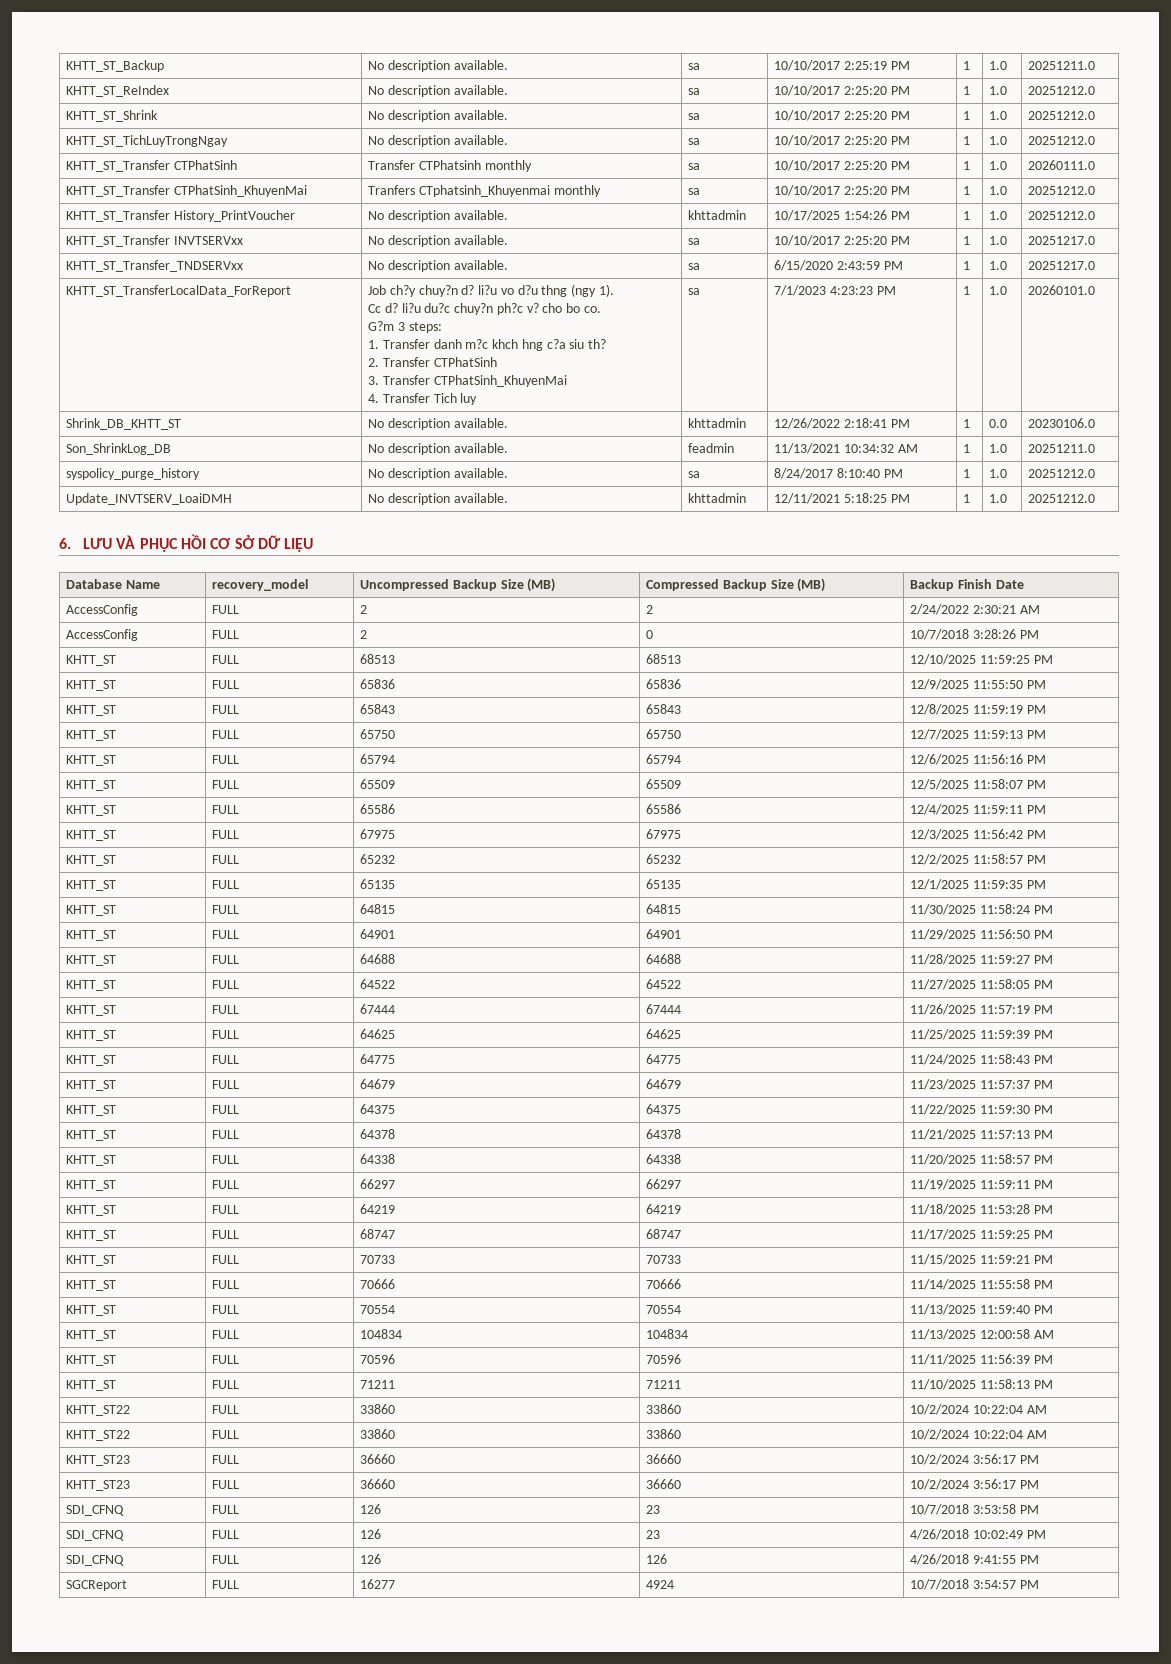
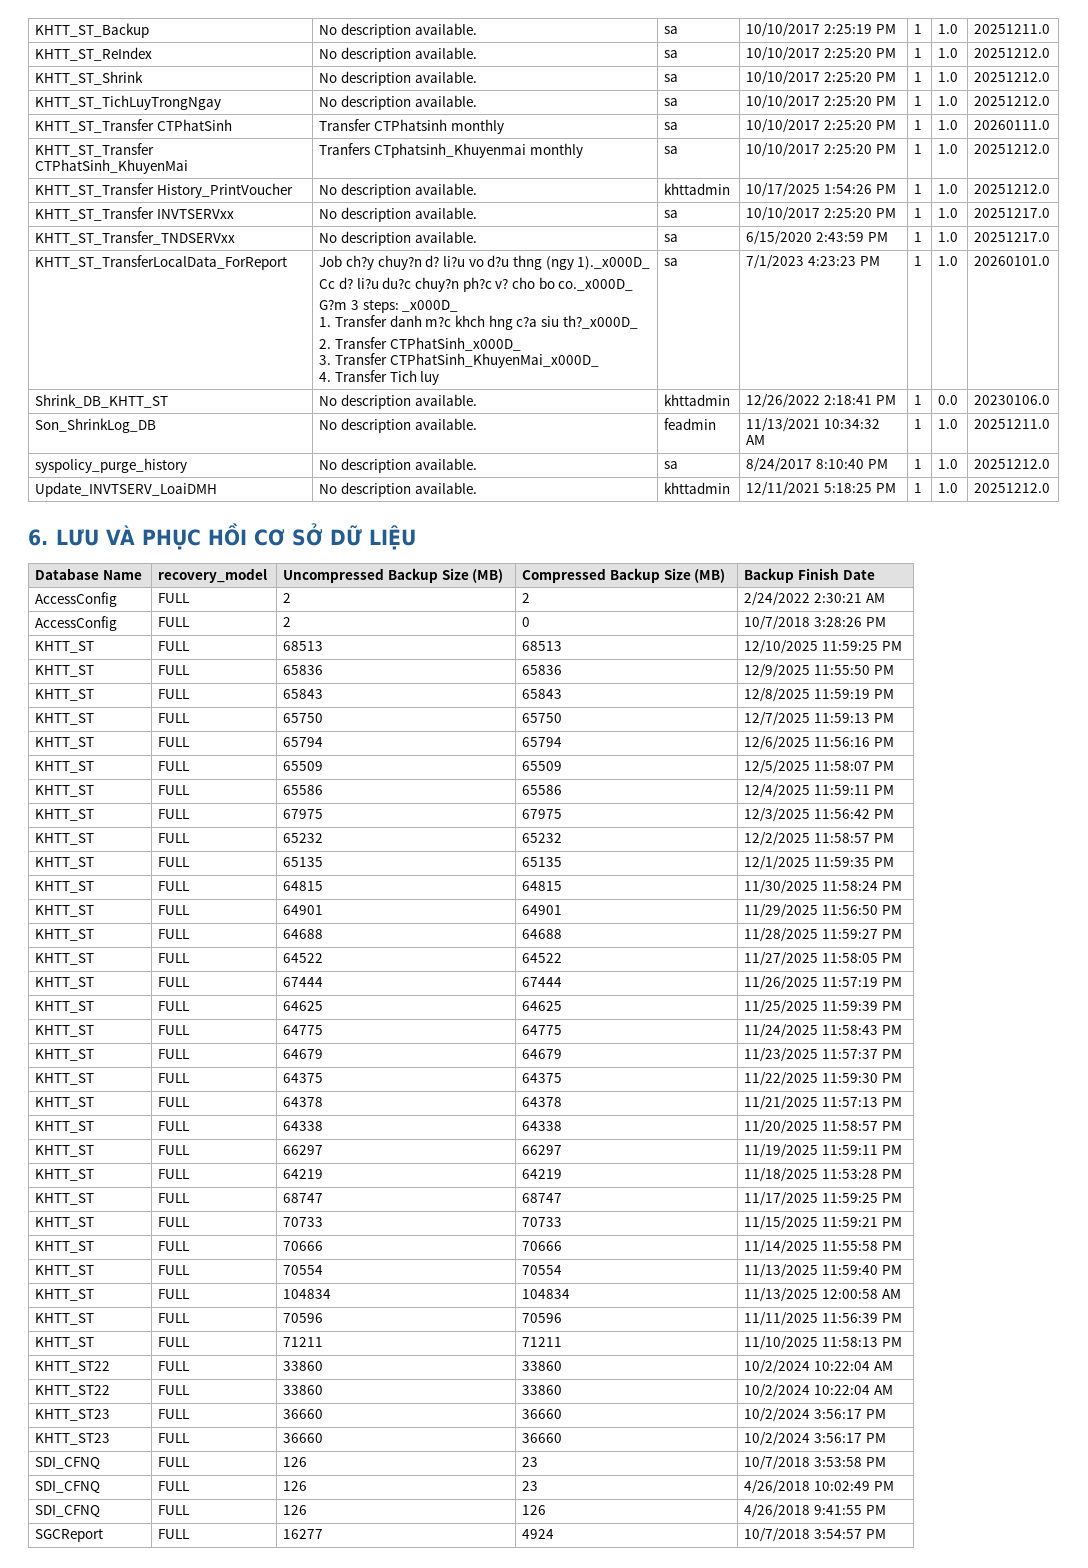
[598,284,614,297] 1). -> [577,256,651,270] 1)._x000D_
[583,306,601,313] co. -> [558,279,634,291] co._x000D_
(442, 327) none -> [402,300,459,312] _x000D_
[588,339,607,349] th? -> [562,315,638,329] th?_x000D_
[433,357,497,367] CTPhatSinh -> [389,337,521,351] CTPhatSinh_x000D_
[433,375,567,387] CTPhatSinh_KhuyenMai -> [389,353,599,368] CTPhatSinh_KhuyenMai_x000D_

